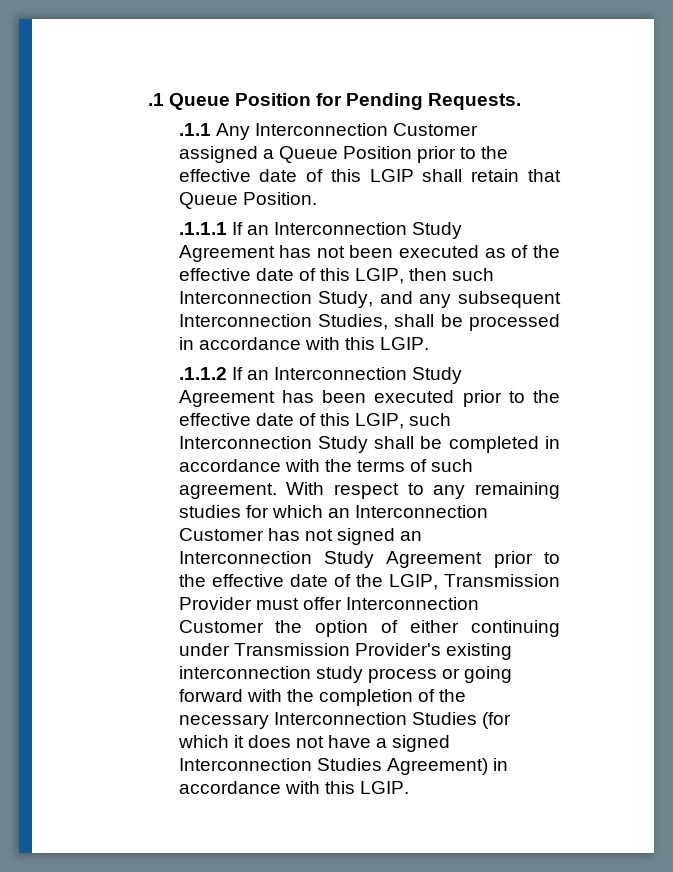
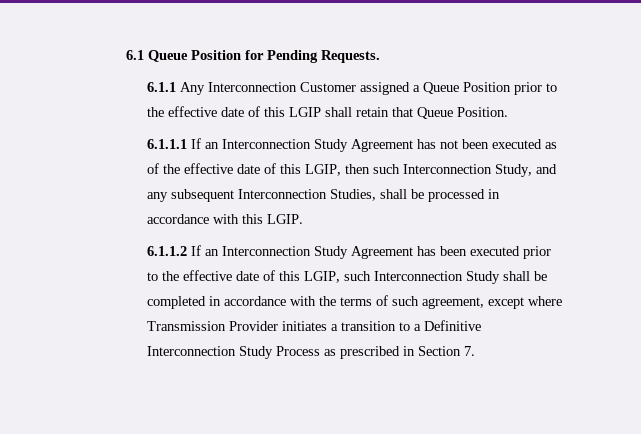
[147,93,164,106] .1 -> [125,50,144,60] 6.1
[178,123,211,136] .1.1 -> [147,82,177,92] 6.1.1
[178,222,227,235] .1.1.1 -> [147,139,188,149] 6.1.1.1
[178,367,227,380] .1.1.2 -> [147,246,188,256] 6.1.1.2
[178,482,561,499] [178,505,489,518] [178,528,423,545] [178,551,561,568] [178,574,560,590] [178,597,479,610] [178,620,560,637] [178,643,512,660] [178,666,513,683] [178,689,467,706] [178,712,511,729] [177,735,451,752] [178,758,508,775] [178,781,409,794] agreement. With respect to any remaining studies for which an Interconnection Customer has not signed an Interconnection Study Agreement prior to the effective date of the LGIP, Transmission Provider must offer Interconnection Customer the option of either continuing under Transmission Provider's existing interconnection study process or going forward with the completion of the necessary Interconnection Studies (for which it does not have a signed Interconnection Studies Agreement) in accordance with this LGIP. -> [422,296,563,309] [147,320,482,331] [147,346,476,359] agreement, except where Transmission Provider initiates a transition to a Definitive Interconnection Study Process as prescribed in Section 7.

